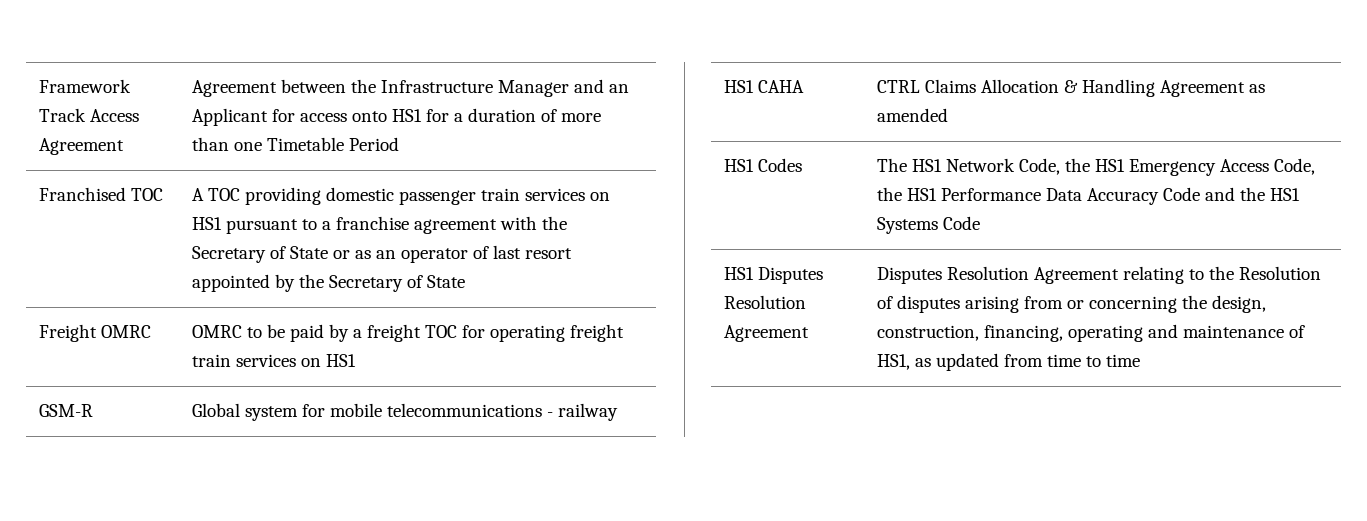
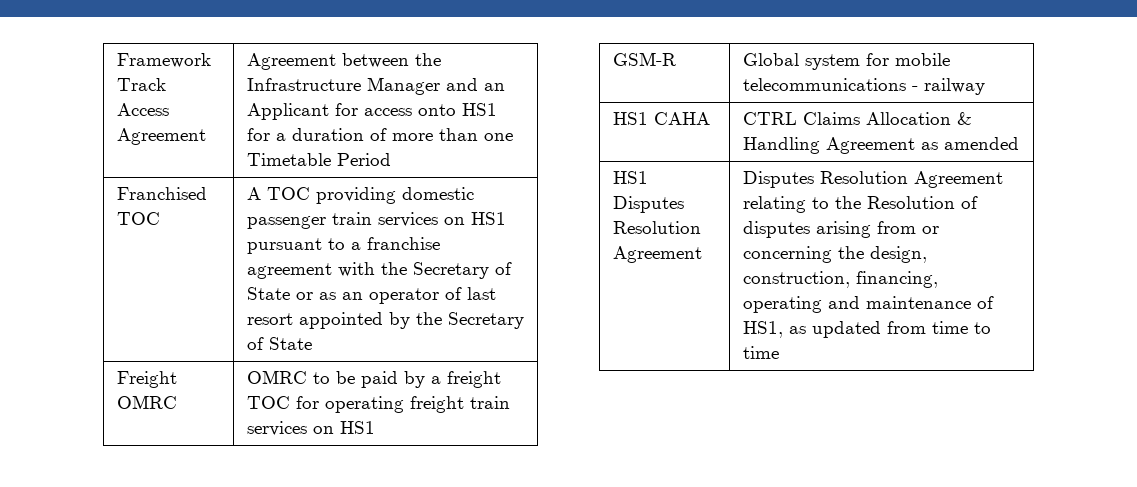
[724,158,803,172] [877,158,1316,176] [877,187,1301,205] [877,216,981,234] // HS1 Codes | The HS1 Network Code, the HS1 Emergency Access Code, the HS1 Performance Data Accuracy Code and the HS1 Systems Code -> (1019, 143) none

